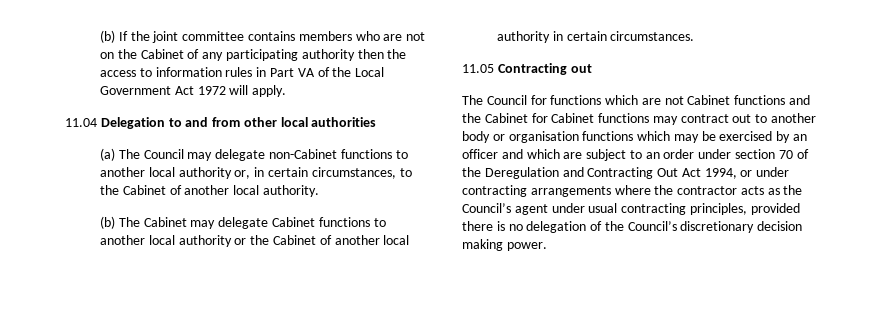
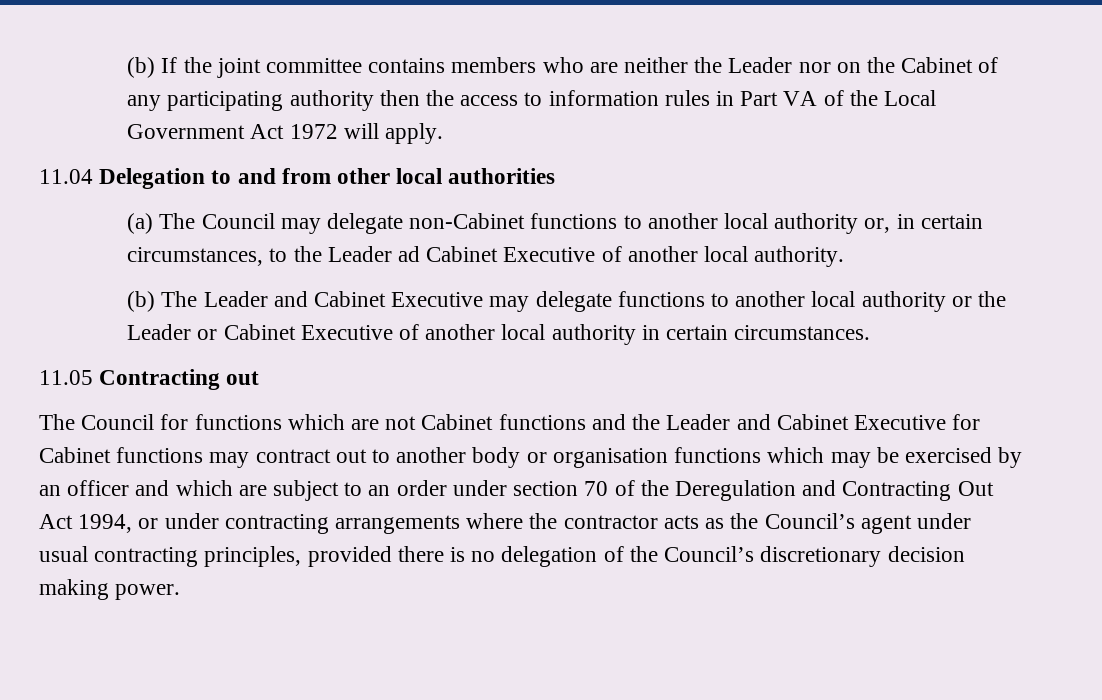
[406,32,426,41] not -> [624,57,831,73] neither the Leader nor
[122,185,166,195] Cabinet -> [327,246,596,262] Leader ad Cabinet Executive
[143,217,315,229] Cabinet may delegate Cabinet -> [203,291,612,312] Leader and Cabinet Executive may delegate
[272,235,316,245] Cabinet -> [127,324,393,340] Leader or Cabinet Executive
[484,113,528,123] Cabinet -> [666,414,946,430] Leader and Cabinet Executive

